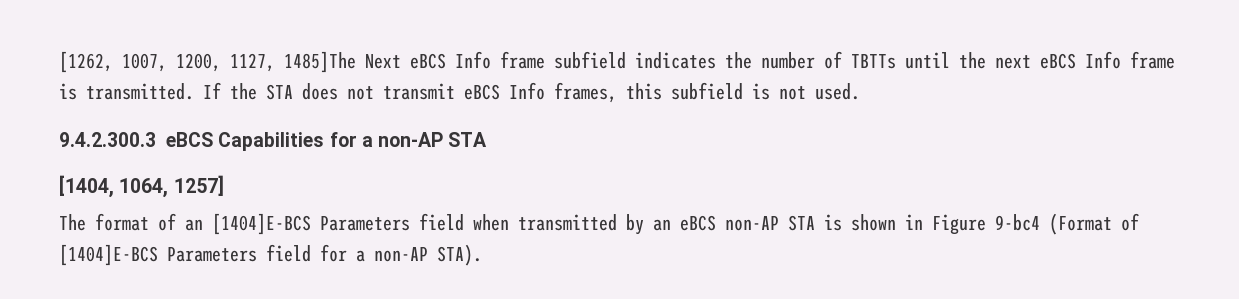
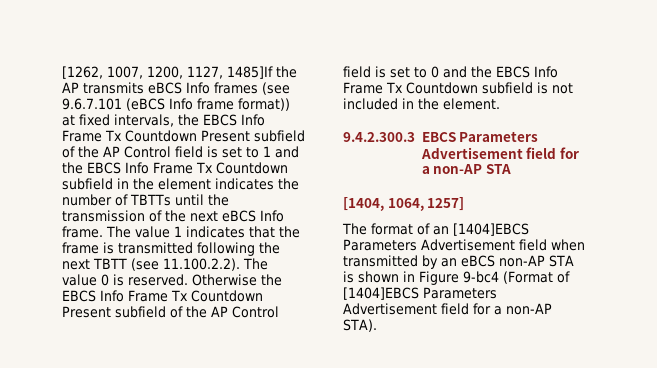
[284,51,626,73] 1485]The Next eBCS Info frame subfield -> [227,66,297,79] [62,82,290,95] [62,98,290,111] [62,114,265,127] [62,130,305,142] [62,146,299,158] [62,162,288,174] [62,178,211,190] 1485]If the AP transmits eBCS Info frames (see 9.6.7.101 (eBCS Info frame format)) at fixed intervals, the EBCS Info Frame Tx Countdown Present subfield of the AP Control field is set to 1 and the EBCS Info Frame Tx Countdown subfield in the element
[995,51,1175,69] [59,82,860,103] [59,132,325,151] next eBCS Info frame is transmitted. If the STA does not transmit eBCS Info frames, this subfield is not used. // 9.4.2.300.3 eBCS Capabilities -> [62,210,284,222] [62,226,300,238] [62,242,280,256] [62,258,268,271] [62,274,282,286] [62,290,263,302] [62,306,279,318] [343,66,558,78] [343,82,573,94] [343,98,500,110] [343,131,539,142] [420,147,557,159] transmission of the next eBCS Info frame. The value 1 indicates that the frame is transmitted following the next TBTT (see 11.100.2.2). The value 0 is reserved. Otherwise the EBCS Info Frame Tx Countdown Present subfield of the AP Control field is set to 0 and the EBCS Info Frame Tx Countdown subfield is not included in the element. // 9.4.2.300.3 EBCS Parameters Advertisement field
[212,213,410,235] [1404]E-BCS Parameters -> [453,223,529,236] [343,239,515,251] [1404]EBCS Parameters Advertisement
[59,244,257,266] [1404]E-BCS Parameters -> [343,287,497,300] [343,303,437,315] [1404]EBCS Parameters Advertisement

